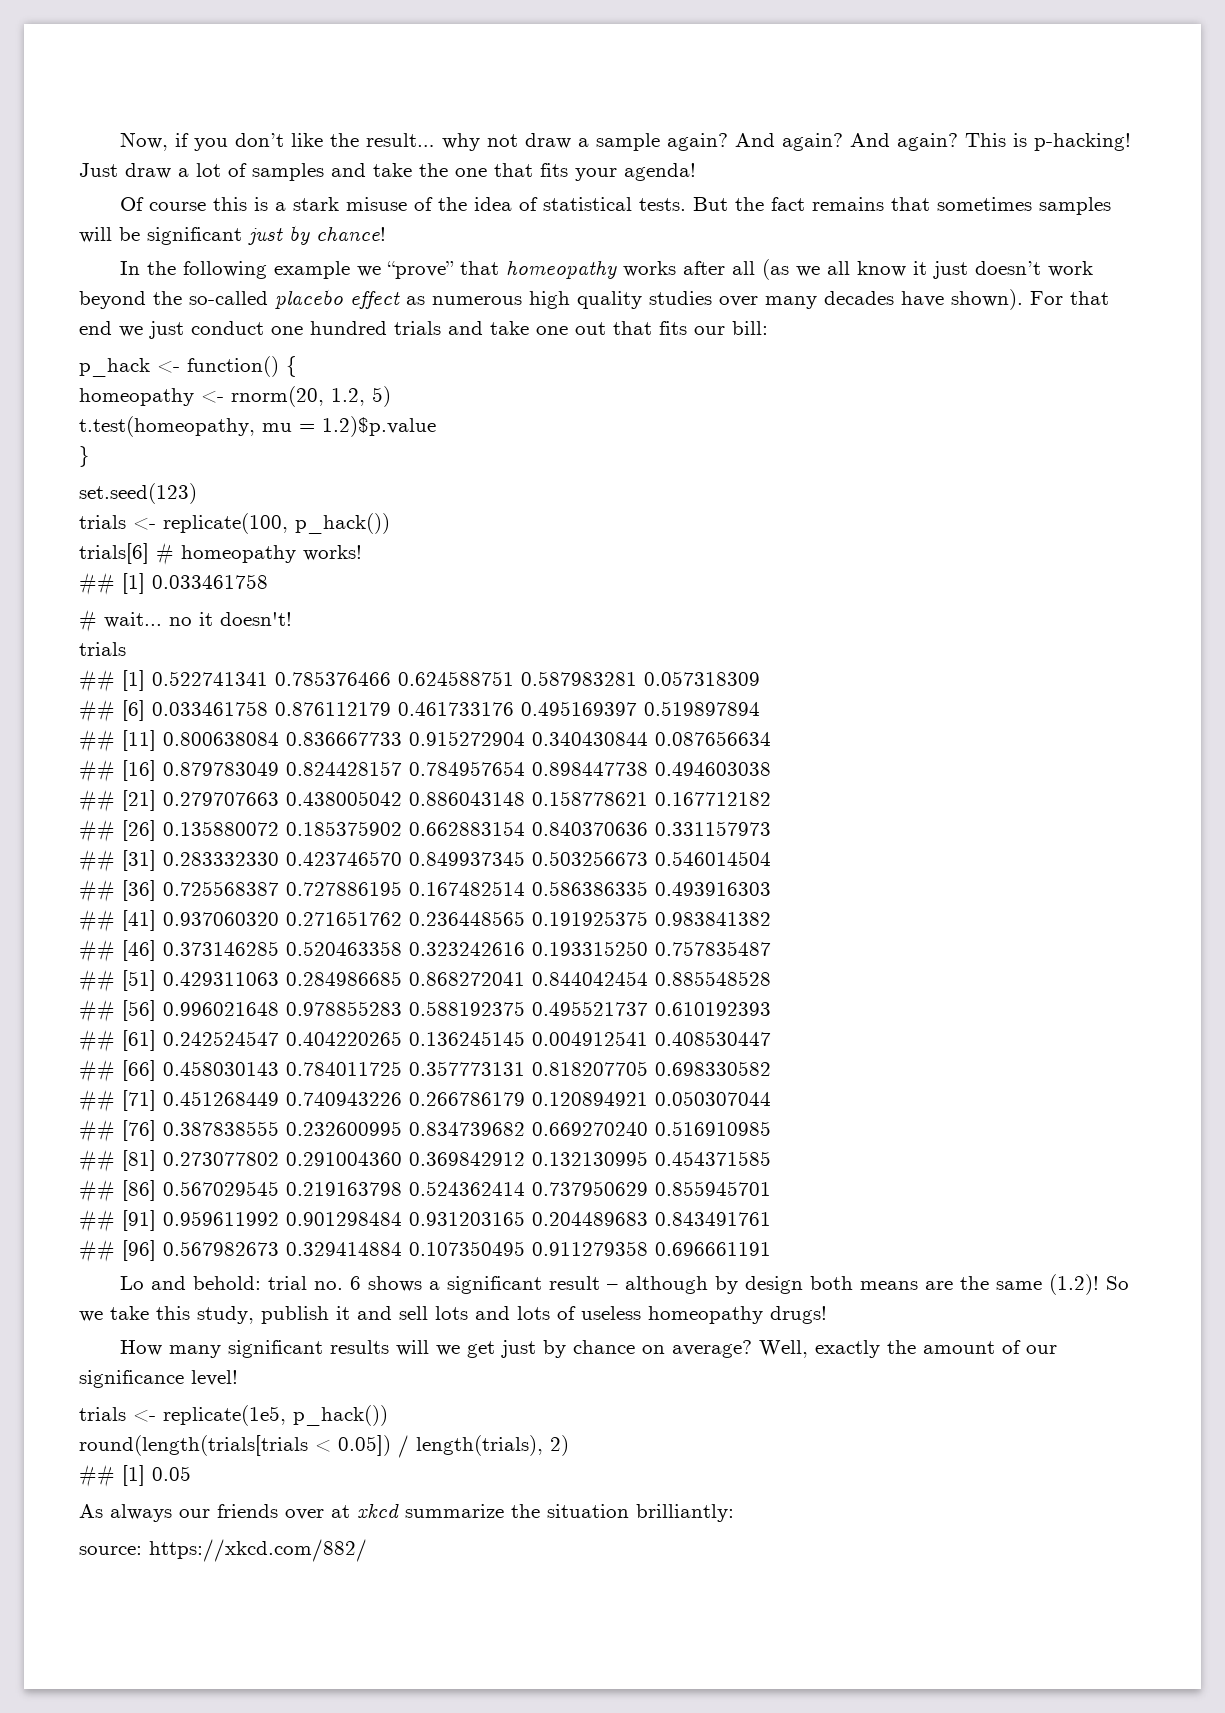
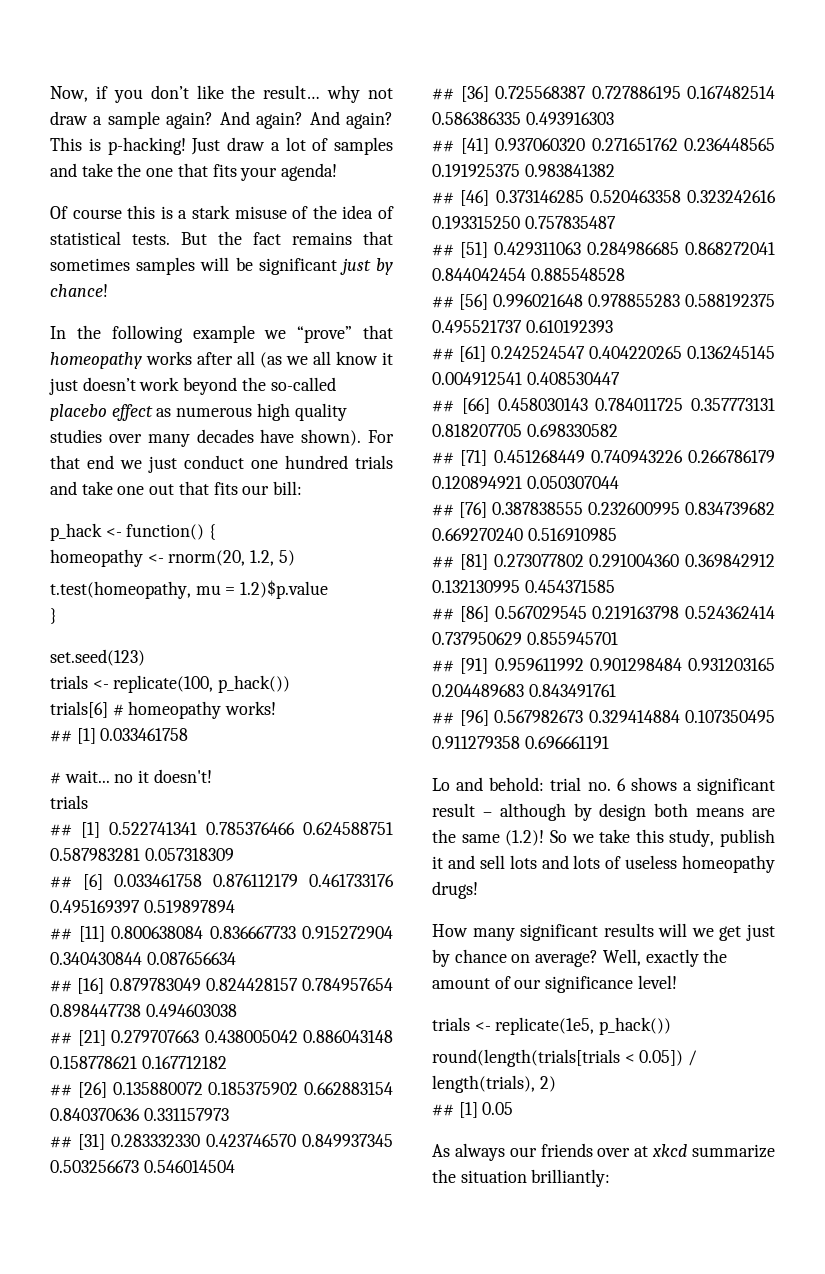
[79,1539,367,1562] // source: https://xkcd.com/882/ -> (611, 1178) none

